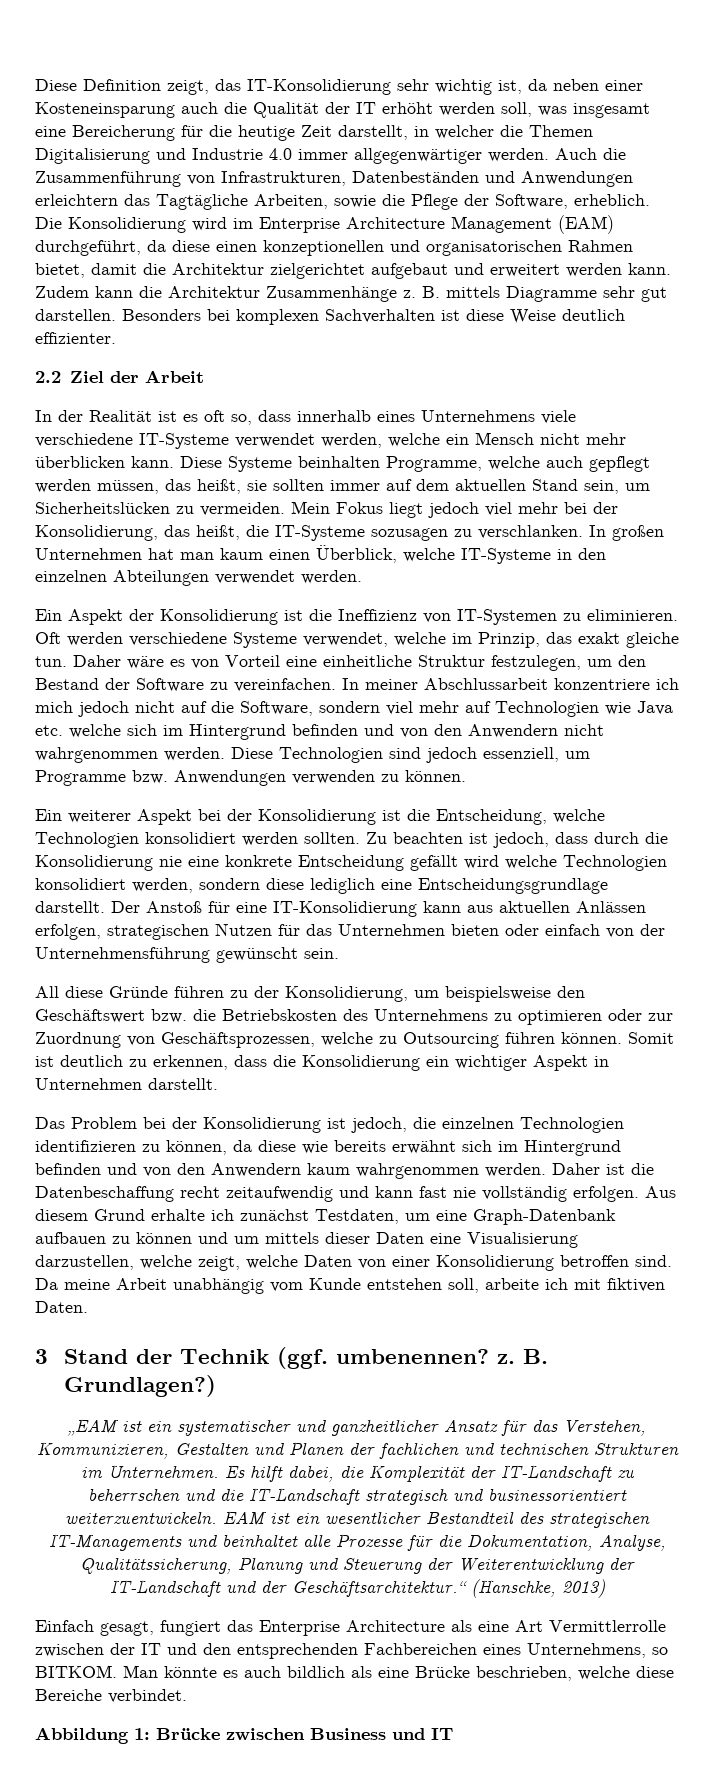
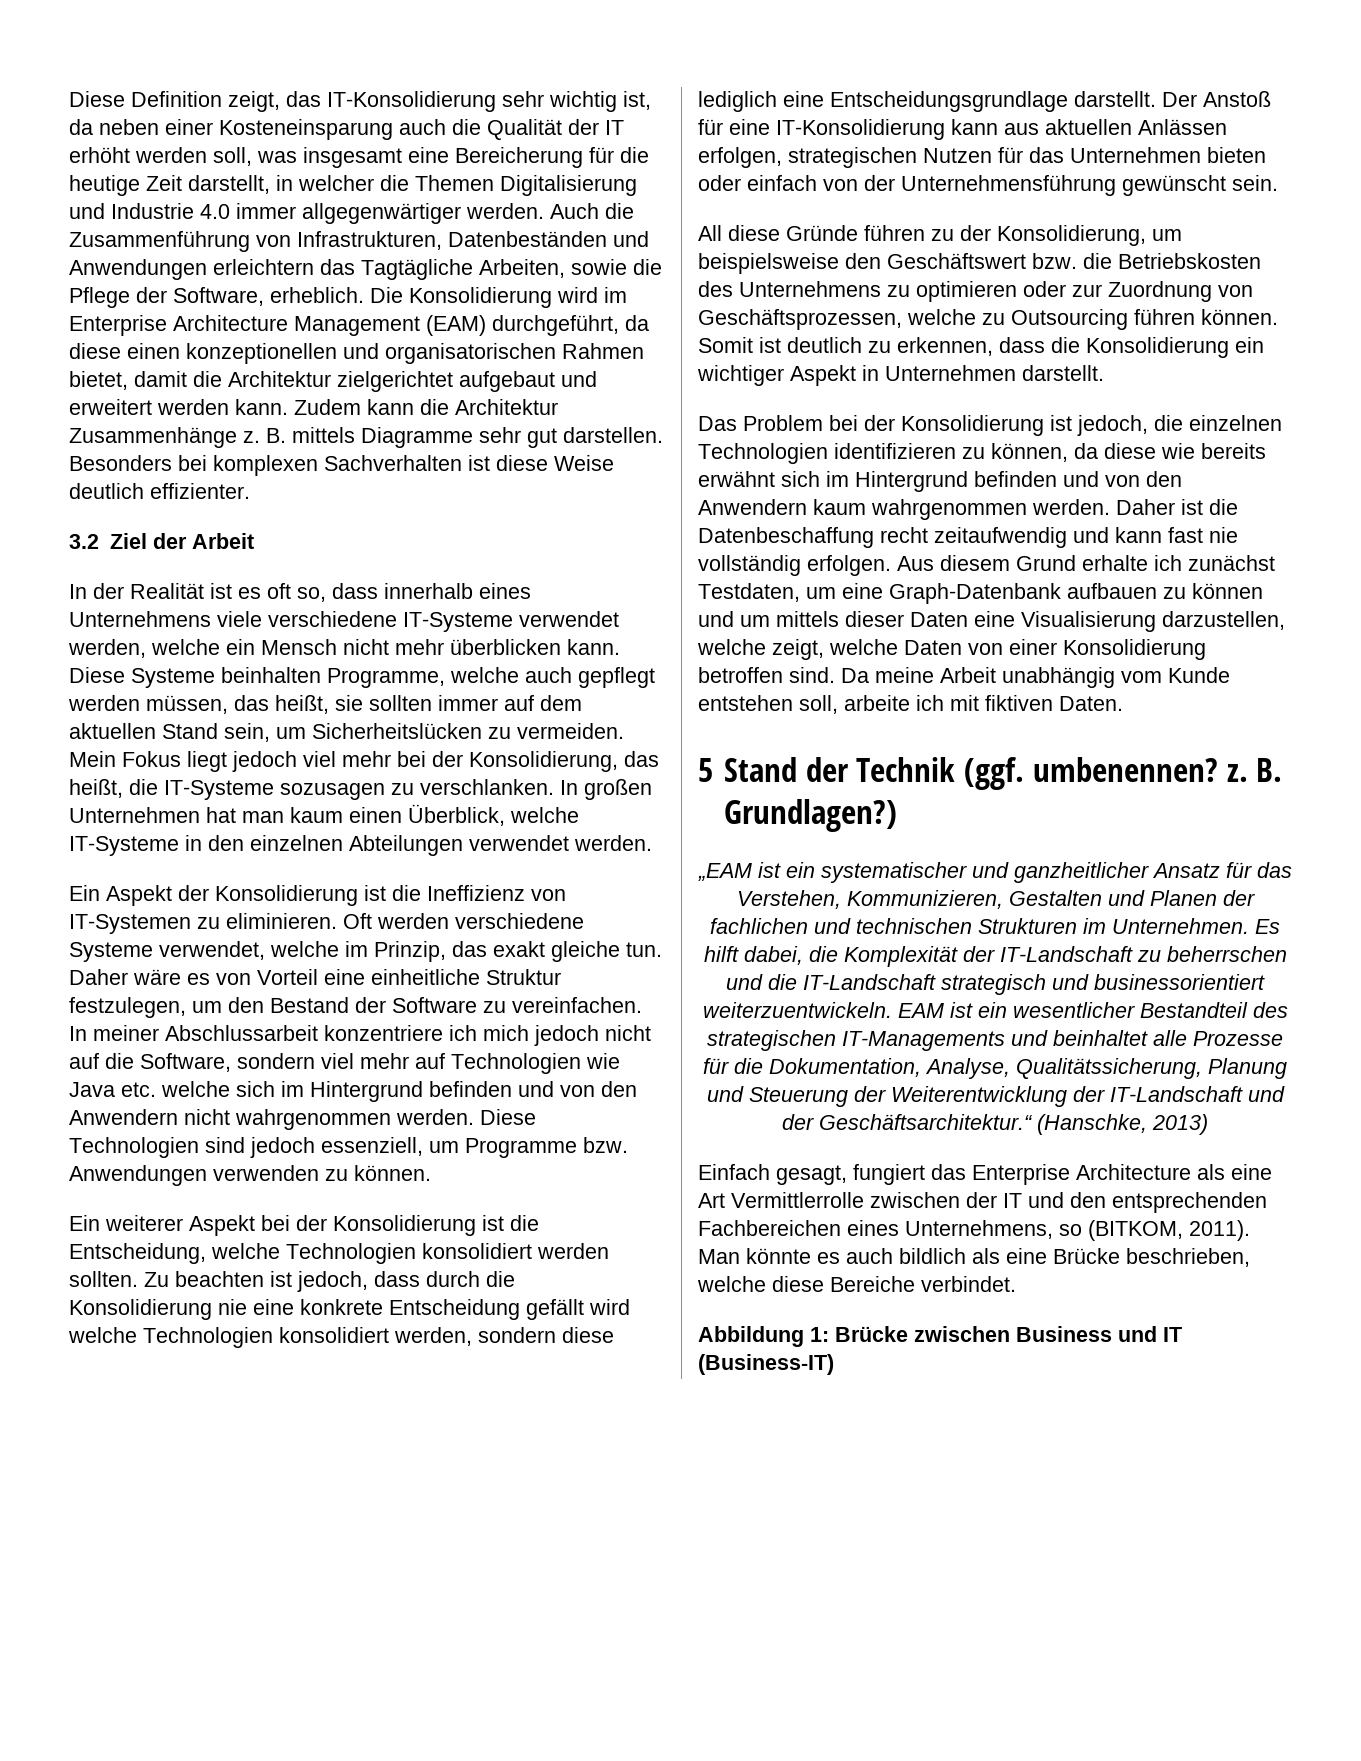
[35,371,61,383] 2.2 -> [69,534,99,549] 3.2
[35,1349,48,1364] 3 -> [698,758,713,782] 5
[35,1665,117,1678] BITKOM. -> [1088,1220,1250,1241] (BITKOM, 2011).
(453, 1734) none -> [698,1354,834,1375] (Business-IT)

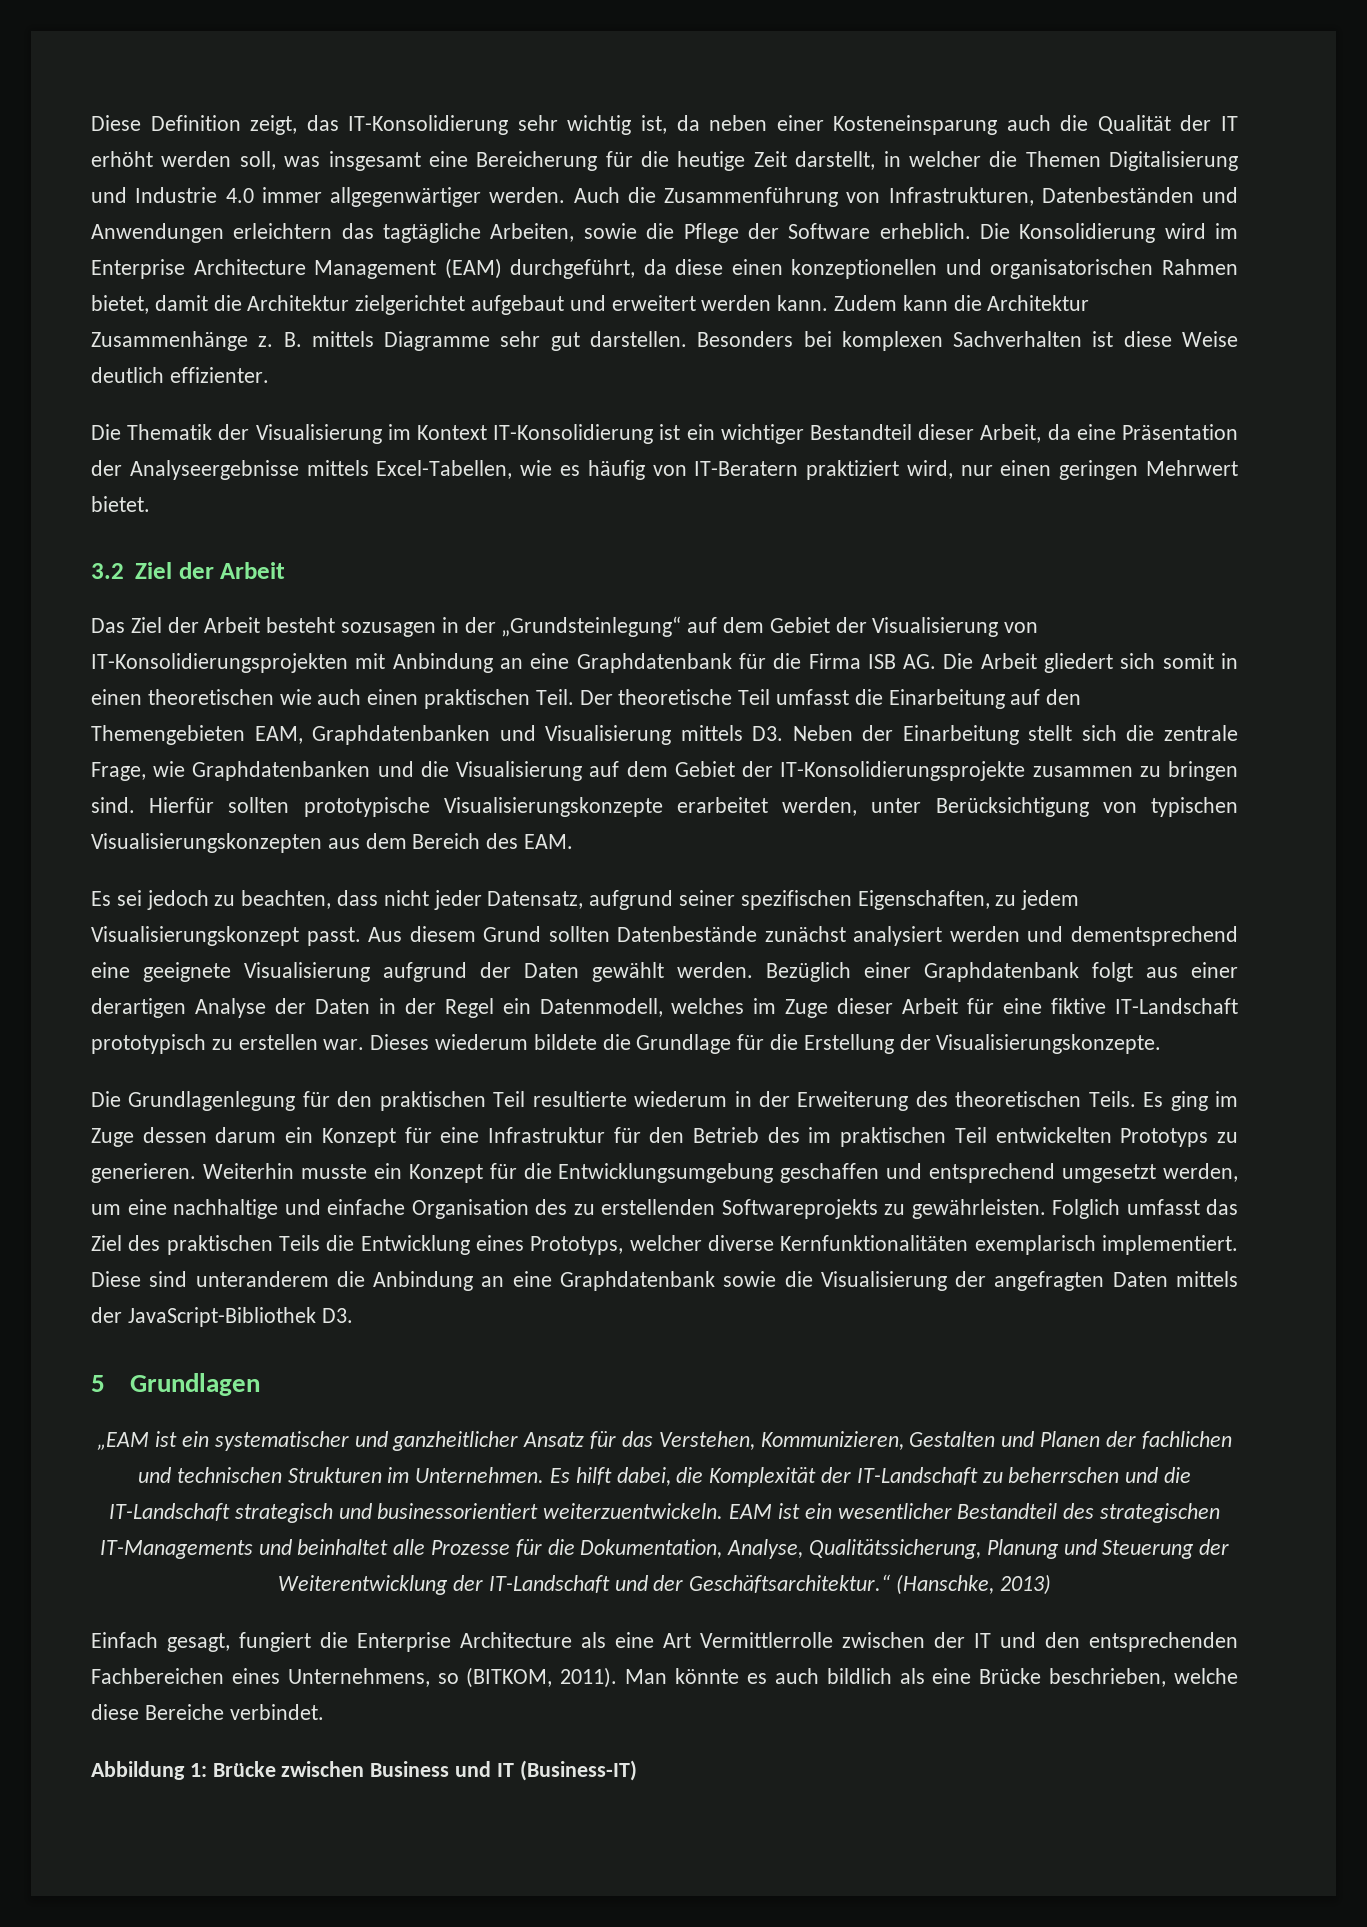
[361,259,473,280] Tagtägliche -> [383,223,482,243] tagtägliche
[173,287,264,306] Software, -> [788,223,871,239] Software
[69,533,254,549] [69,583,531,602] [69,611,619,632] [68,639,620,658] [69,667,655,688] [68,695,582,714] [69,723,624,742] [69,751,659,772] [69,779,652,800] [69,804,579,826] [69,835,652,856] [69,885,566,906] [69,913,584,934] [69,941,662,962] [69,969,561,985] [69,997,642,1018] [69,1025,651,1046] [69,1053,620,1074] [69,1081,637,1102] [69,1109,536,1130] [69,1137,628,1158] [69,1165,431,1186] [69,1215,539,1236] [69,1243,609,1264] [69,1271,515,1292] [69,1299,630,1320] [68,1327,614,1348] [698,91,1271,112] [698,119,1227,140] [698,147,1266,168] [698,175,1278,196] [698,225,1182,246] [698,253,1261,274] [698,281,1253,302] [698,309,1278,330] [698,337,1264,358] [697,365,1104,386] [698,415,1282,436] [698,443,1266,464] [698,471,1182,492] [698,499,1238,520] [698,527,1238,548] [698,555,1275,576] [698,583,1263,604] [698,611,1285,632] [697,639,1206,660] [698,667,1230,688] [698,695,1123,714] [698,757,1283,790] [723,799,897,832] 3.2 Ziel der Arbeit // In der Realität ist es oft so, dass innerhalb eines Unternehmens viele verschiedene IT-Systeme verwendet werden, welche ein Mensch nicht mehr überblicken kann. Diese Systeme beinhalten Programme, welche auch gepflegt werden müssen, das heißt, sie sollten immer auf dem aktuellen Stand sein, um Sicherheitslücken zu vermeiden. Mein Fokus liegt jedoch viel mehr bei der Konsolidierung, das heißt, die IT-Systeme sozusagen zu verschlanken. In großen Unternehmen hat man kaum einen Überblick, welche IT-Systeme in den einzelnen Abteilungen verwendet werden. // Ein Aspekt der Konsolidierung ist die Ineffizienz von IT-Systemen zu eliminieren. Oft werden verschiedene Systeme verwendet, welche im Prinzip, das exakt gleiche tun. Daher wäre es von Vorteil eine einheitliche Struktur festzulegen, um den Bestand der Software zu vereinfachen. In meiner Abschlussarbeit konzentriere ich mich jedoch nicht auf die Software, sondern viel mehr auf Technologien wie Java etc. welche sich im Hintergrund befinden und von den Anwendern nicht wahrgenommen werden. Diese Technologien sind jedoch essenziell, um Programme bzw. Anwendungen verwenden zu können. // Ein weiterer Aspekt bei der Konsolidierung ist die Entscheidung, welche Technologien konsolidiert werden sollten. Zu beachten ist jedoch, dass durch die Konsolidierung nie eine konkrete Entscheidung gefällt wird welche Technologien konsolidiert werden, sondern diese lediglich eine Entscheidungsgrundlage darstellt. Der Anstoß für eine IT-Konsolidierung kann aus aktuellen Anlässen erfolgen, strategischen Nutzen für das Unternehmen bieten oder einfach von der Unternehmensführung gewünscht sein. // All diese Gründe führen zu der Konsolidierung, um beispielsweise den Geschäftswert bzw. die Betriebskosten des Unternehmens zu optimieren oder zur Zuordnung von Geschäftsprozessen, welche zu Outsourcing führen können. Somit ist deutlich zu erkennen, dass die Konsolidierung ein wichtiger Aspekt in Unternehmen darstellt. // Das Problem bei der Konsolidierung ist jedoch, die einzelnen Technologien identifizieren zu können, da diese wie bereits erwähnt sich im Hintergrund befinden und von den Anwendern kaum wahrgenommen werden. Daher ist die Datenbeschaffung recht zeitaufwendig und kann fast nie vollständig erfolgen. Aus diesem Grund erhalte ich zunächst Testdaten, um eine Graph-Datenbank aufbauen zu können und um mittels dieser Daten eine Visualisierung darzustellen, welche zeigt, welche Daten von einer Konsolidierung betroffen sind. Da meine Arbeit unabhängig vom Kunde entstehen soll, arbeite ich mit fiktiven Daten. // 5 Stand der Technik (ggf. umbenennen? z. B. Grundlagen?) -> [91,424,1239,444] [91,460,1239,480] [91,496,150,512] [91,562,286,579] [91,616,1039,637] [91,653,1238,673] [91,689,1082,709] [91,725,1238,745] [91,761,1238,781] [91,797,1239,817] [91,833,574,853] [91,890,1080,910] [91,926,1238,946] [91,962,1238,982] [91,998,1239,1018] [91,1034,1162,1054] [91,1091,1238,1111] [91,1127,1239,1147] [91,1163,1238,1183] [91,1199,1238,1219] [91,1235,1238,1255] [91,1271,1239,1291] [91,1307,353,1327] [91,1373,260,1396] Die Thematik der Visualisierung im Kontext IT-Konsolidierung ist ein wichtiger Bestandteil dieser Arbeit, da eine Präsentation der Analyseergebnisse mittels Excel-Tabellen, wie es häufig von IT-Beratern praktiziert wird, nur einen geringen Mehrwert bietet. // 3.2 Ziel der Arbeit // Das Ziel der Arbeit besteht sozusagen in der „Grundsteinlegung“ auf dem Gebiet der Visualisierung von IT-Konsolidierungsprojekten mit Anbindung an eine Graphdatenbank für die Firma ISB AG. Die Arbeit gliedert sich somit in einen theoretischen wie auch einen praktischen Teil. Der theoretische Teil umfasst die Einarbeitung auf den Themengebieten EAM, Graphdatenbanken und Visualisierung mittels D3. Neben der Einarbeitung stellt sich die zentrale Frage, wie Graphdatenbanken und die Visualisierung auf dem Gebiet der IT-Konsolidierungsprojekte zusammen zu bringen sind. Hierfür sollten prototypische Visualisierungskonzepte erarbeitet werden, unter Berücksichtigung von typischen Visualisierungskonzepten aus dem Bereich des EAM. // Es sei jedoch zu beachten, dass nicht jeder Datensatz, aufgrund seiner spezifischen Eigenschaften, zu jedem Visualisierungskonzept passt. Aus diesem Grund sollten Datenbestände zunächst analysiert werden und dementsprechend eine geeignete Visualisierung aufgrund der Daten gewählt werden. Bezüglich einer Graphdatenbank folgt aus einer derartigen Analyse der Daten in der Regel ein Datenmodell, welches im Zuge dieser Arbeit für eine fiktive IT-Landschaft prototypisch zu erstellen war. Dieses wiederum bildete die Grundlage für die Erstellung der Visualisierungskonzepte. // Die Grundlagenlegung für den praktischen Teil resultierte wiederum in der Erweiterung des theoretischen Teils. Es ging im Zuge dessen darum ein Konzept für eine Infrastruktur für den Betrieb des im praktischen Teil entwickelten Prototyps zu generieren. Weiterhin musste ein Konzept für die Entwicklungsumgebung geschaffen und entsprechend umgesetzt werden, um eine nachhaltige und einfache Organisation des zu erstellenden Softwareprojekts zu gewährleisten. Folglich umfasst das Ziel des praktischen Teils die Entwicklung eines Prototyps, welcher diverse Kernfunktionalitäten exemplarisch implementiert. Diese sind unteranderem die Anbindung an eine Graphdatenbank sowie die Visualisierung der angefragten Daten mittels der JavaScript-Bibliothek D3. // 5 Grundlagen
[931,1164,966,1180] das -> [320,1632,348,1648] die

